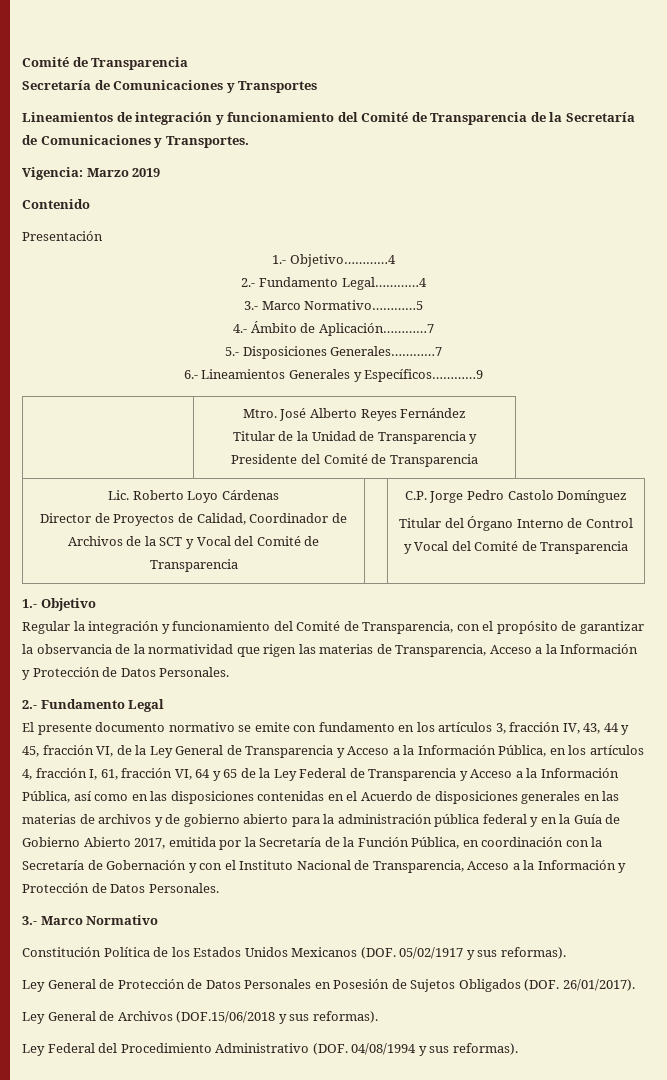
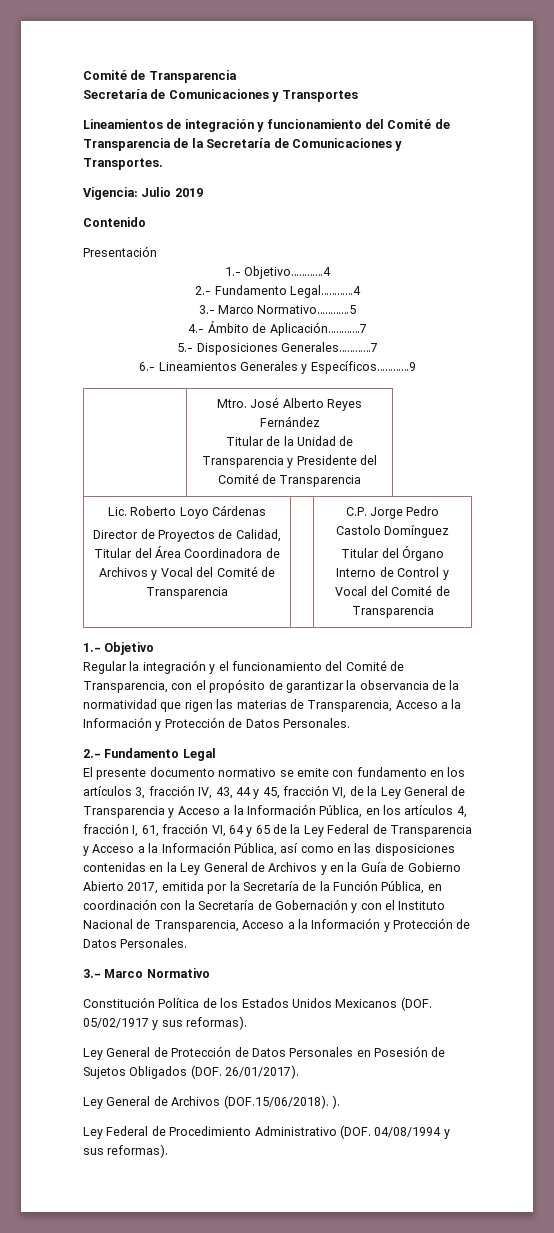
[86,168,129,177] Marzo -> [141,187,172,197] Julio
[249,513,347,523] [67,536,183,546] Coordinador de Archivos de la SCT -> [94,546,280,558] [99,567,149,577] Titular del Área Coordinadora de Archivos
(170, 629) none -> [218,661,229,671] el
[346,791,620,804] [22,814,527,827] el Acuerdo de disposiciones generales en las materias de archivos y de gobierno abierto para la administración pública federal -> [166,862,318,875] la Ley General de Archivos
[176,1011,378,1024] [22,1043,118,1056] (DOF.15/06/2018 y sus reformas). // Ley Federal del -> [223,1095,340,1109] [83,1126,166,1139] (DOF.15/06/2018). ). // Ley Federal de

